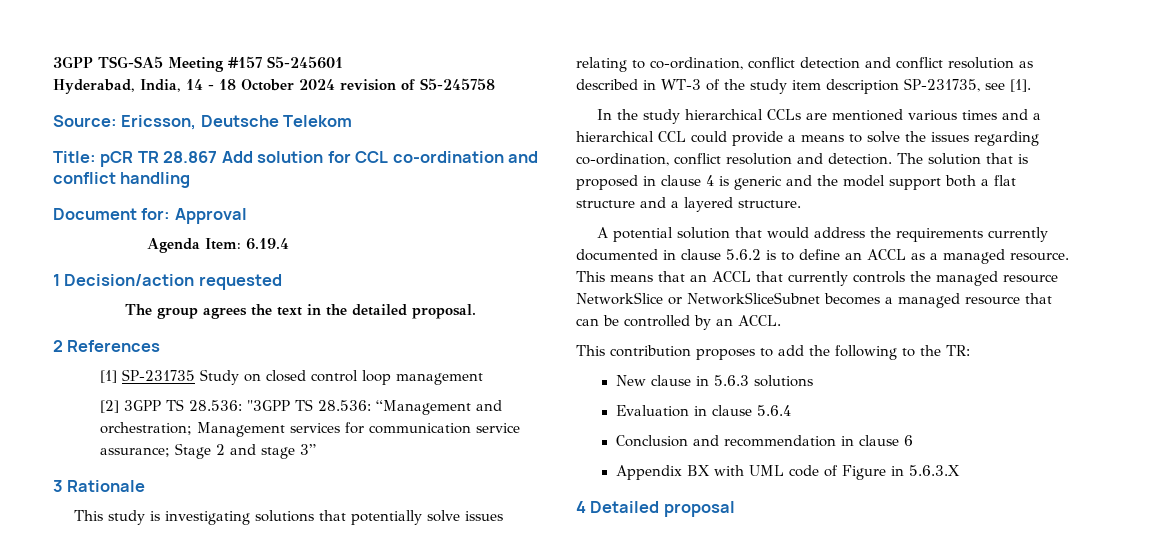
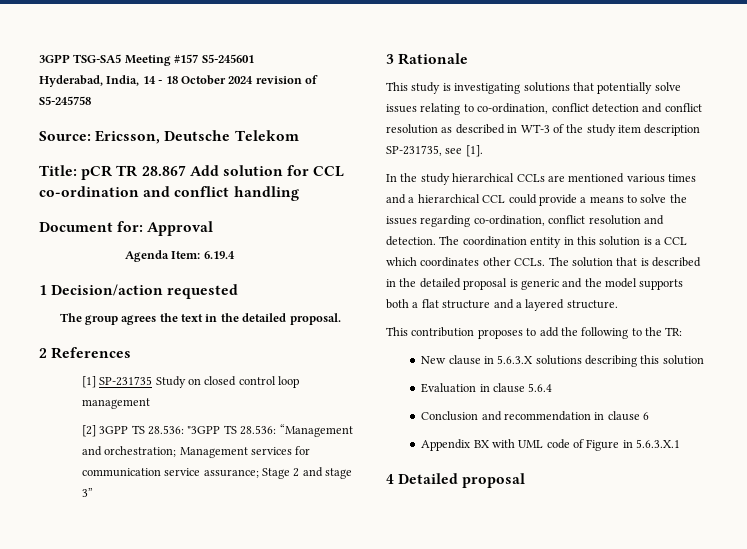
[928,153,1028,165] [576,175,714,190] solution that is proposed in clause 4 -> [462,236,688,248] [386,257,701,267] [386,278,508,290] coordination entity in this solution is a CCL which coordinates other CCLs. The solution that is described in the detailed proposal
[889,178,941,190] support -> [639,279,684,290] supports
[596,227,1048,242] [576,249,1069,264] [576,271,1058,286] [576,292,1052,308] [576,315,781,330] // A potential solution that would address the requirements currently documented in clause 5.6.2 is to define an ACCL as a managed resource. This means that an ACCL that currently controls the managed resource NetworkSlice or NetworkSliceSubnet becomes a managed resource that can be controlled by an ACCL. -> (618, 304) none
[713,375,813,387] 5.6.3 solutions -> [497,355,704,367] 5.6.3.X solutions describing this solution
[908,465,960,476] 5.6.3.X -> [636,439,681,448] 5.6.3.X.1

